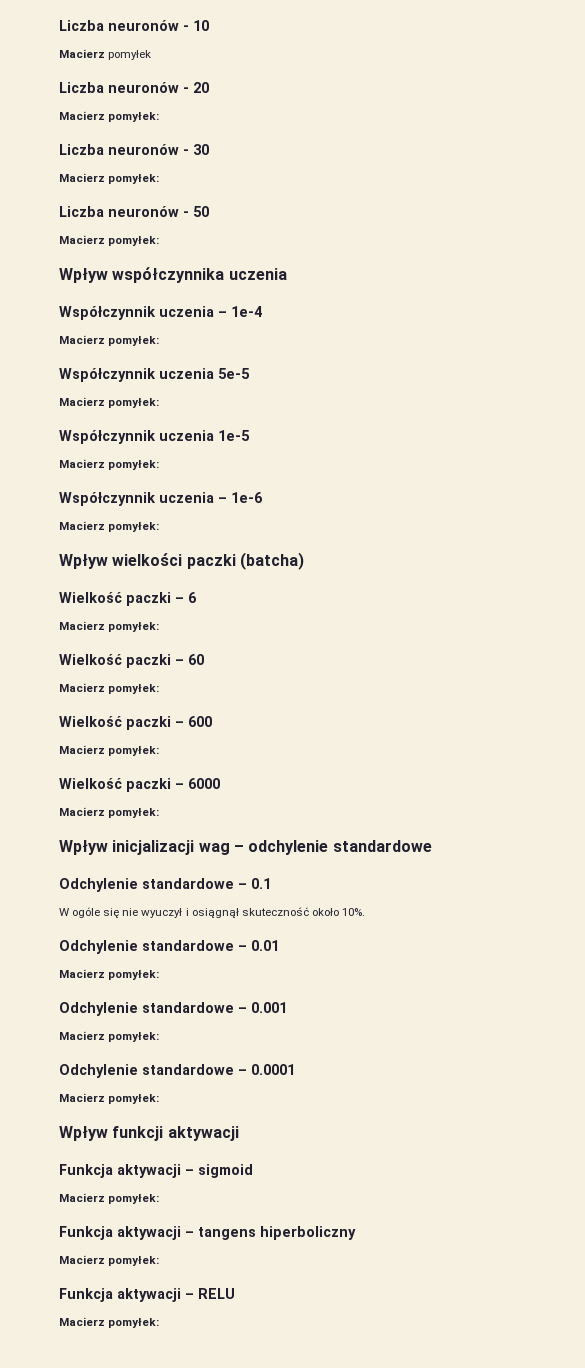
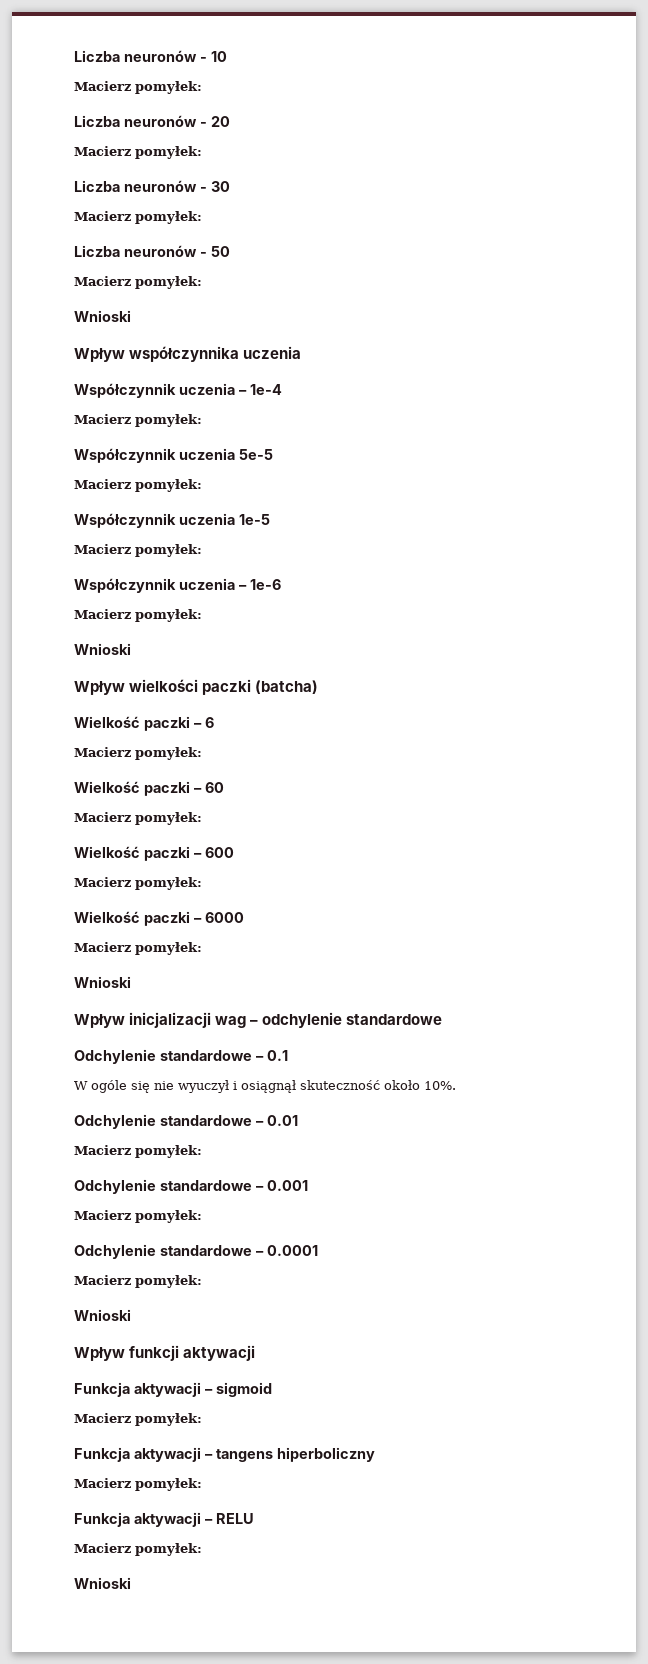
[108,50,152,60] pomyłek -> [135,81,202,94] pomyłek:
(160, 241) none -> [74,310,131,322] // Wnioski
(160, 527) none -> [74,643,131,655] // Wnioski
(160, 813) none -> [74,976,131,988] // Wnioski
(160, 1099) none -> [74,1309,131,1321] // Wnioski
(160, 1323) none -> [74,1577,131,1589] // Wnioski

